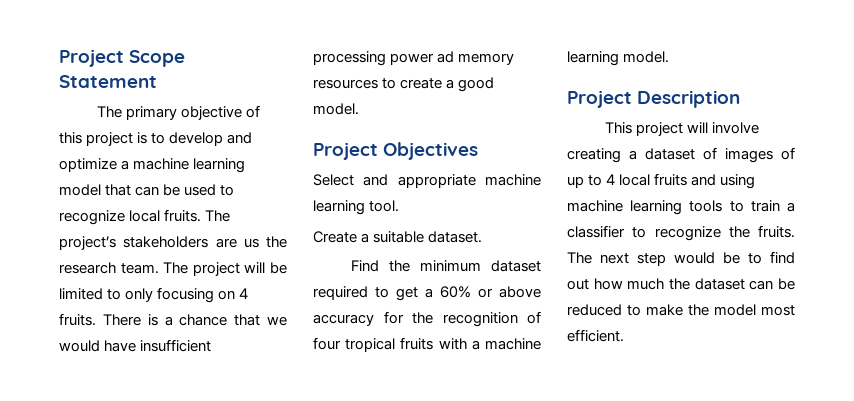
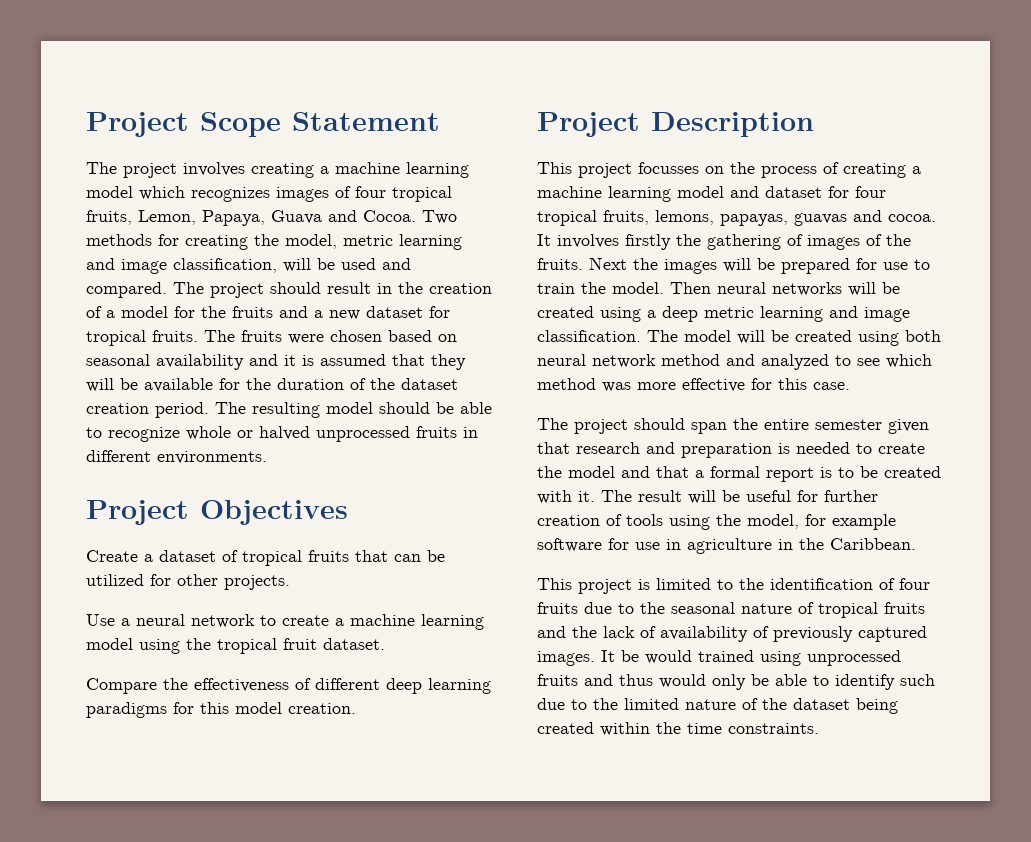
[126,105,261,120] [59,132,253,146] [59,158,246,173] [59,184,235,196] [59,209,231,225] [59,236,287,250] [59,262,287,276] [59,287,249,303] [59,313,287,326] [59,339,212,352] [313,51,515,66] [313,77,495,92] [313,103,359,115] [313,142,479,160] [313,174,541,188] [313,200,400,215] [313,231,483,243] [351,260,541,272] [313,286,541,301] [313,311,541,327] [313,337,541,352] [567,51,670,66] [567,90,741,108] [605,122,760,136] [567,147,795,163] [567,173,756,189] [567,200,795,215] [567,225,795,241] [567,251,795,266] [567,278,795,290] [567,304,795,316] [567,329,624,342] primary objective of this project is to develop and optimize a machine learning model that can be used to recognize local fruits. The project’s stakeholders are us the research team. The project will be limited to only focusing on 4 fruits. There is a chance that we would have insufficient processing power ad memory resources to create a good model. // Project Objectives // Select and appropriate machine learning tool. // Create a suitable dataset. // Find the minimum dataset required to get a 60% or above accuracy for the recognition of four tropical fruits with a machine learning model. // Project Description // This project will involve creating a dataset of images of up to 4 local fruits and using machine learning tools to train a classifier to recognize the fruits. The next step would be to find out how much the dataset can be reduced to make the model most efficient. -> [123,162,469,178] [86,186,452,202] [86,210,457,226] [86,234,462,250] [86,258,411,274] [86,282,492,298] [86,306,450,320] [86,330,457,346] [86,354,466,370] [86,378,458,392] [86,402,492,418] [86,426,478,442] [86,450,267,464] [86,500,348,525] [86,550,445,566] [86,574,290,590] [86,614,484,630] [86,638,385,654] [86,678,491,694] [86,702,356,718] [537,112,814,137] [537,162,921,178] [537,186,886,202] [537,210,936,226] [537,234,911,250] [537,257,930,274] [537,282,900,296] [537,306,910,322] [537,330,941,346] [537,354,932,370] [537,378,850,392] [537,418,929,434] [537,442,925,458] [537,466,941,482] [537,490,878,504] [537,514,896,530] [537,538,916,554] [537,578,930,594] [537,602,925,618] [537,626,927,642] [537,650,901,666] [537,674,935,690] [537,698,898,714] [537,722,819,736] project involves creating a machine learning model which recognizes images of four tropical fruits, Lemon, Papaya, Guava and Cocoa. Two methods for creating the model, metric learning and image classification, will be used and compared. The project should result in the creation of a model for the fruits and a new dataset for tropical fruits. The fruits were chosen based on seasonal availability and it is assumed that they will be available for the duration of the dataset creation period. The resulting model should be able to recognize whole or halved unprocessed fruits in different environments. // Project Objectives // Create a dataset of tropical fruits that can be utilized for other projects. // Use a neural network to create a machine learning model using the tropical fruit dataset. // Compare the effectiveness of different deep learning paradigms for this model creation. // Project Description // This project focusses on the process of creating a machine learning model and dataset for four tropical fruits, lemons, papayas, guavas and cocoa. It involves firstly the gathering of images of the fruits. Next the images will be prepared for use to train the model. Then neural networks will be created using a deep metric learning and image classification. The model will be created using both neural network method and analyzed to see which method was more effective for this case. // The project should span the entire semester given that research and preparation is needed to create the model and that a formal report is to be created with it. The result will be useful for further creation of tools using the model, for example software for use in agriculture in the Caribbean. // This project is limited to the identification of four fruits due to the seasonal nature of tropical fruits and the lack of availability of previously captured images. It be would trained using unprocessed fruits and thus would only be able to identify such due to the limited nature of the dataset being created within the time constraints.

